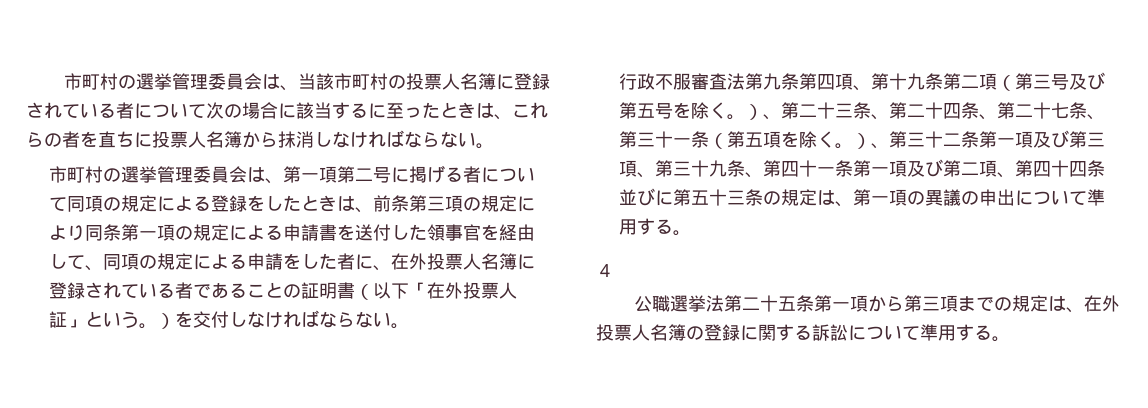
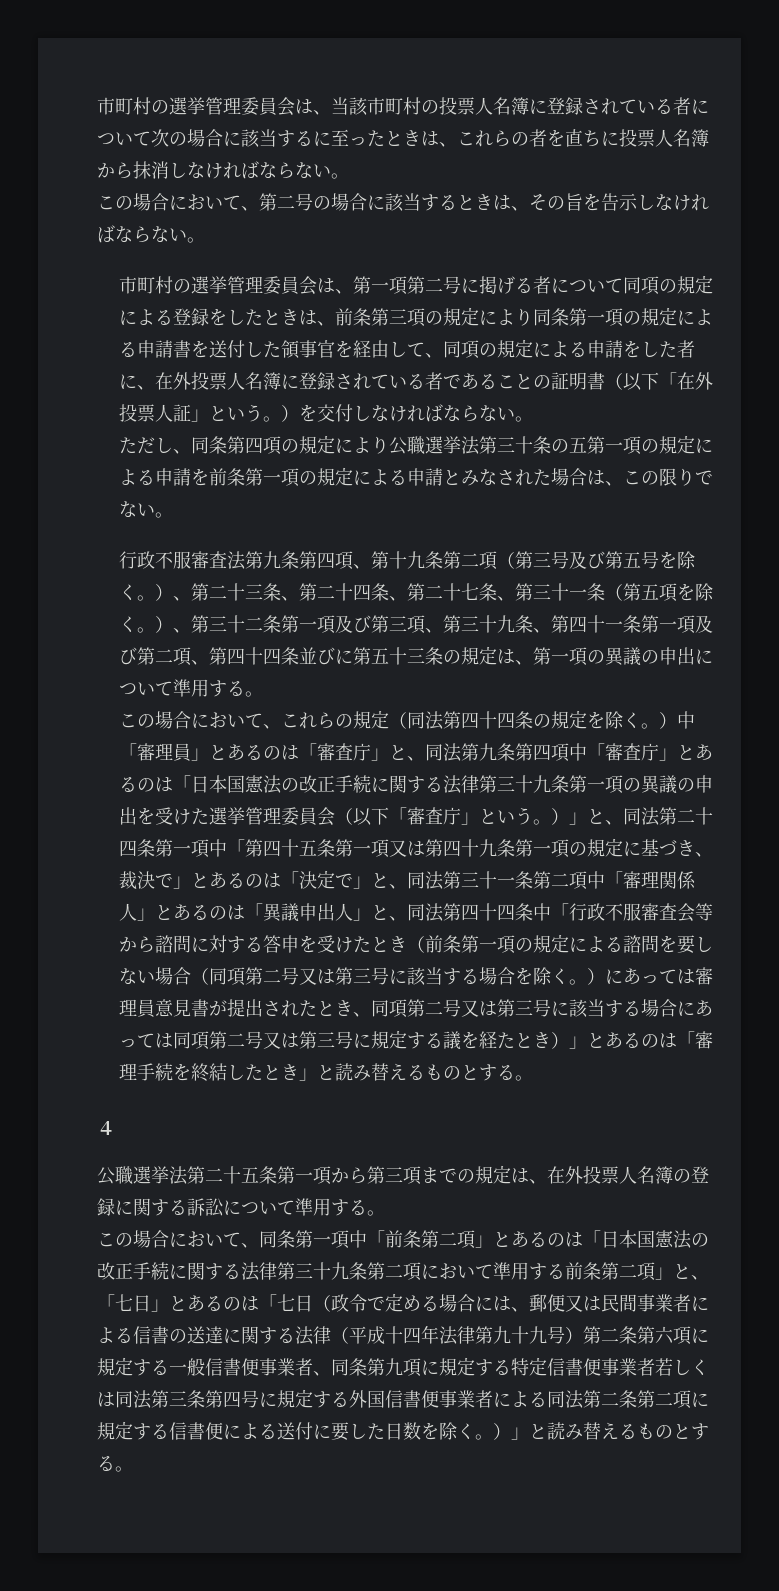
(494, 146) none -> [97,193,709,212] [97,225,205,243] // この場合において、第二号の場合に該当するときは、その旨を告示しなければならない。
(410, 326) none -> [119,435,714,455] [119,467,714,487] [119,501,174,518] // ただし、同条第四項の規定により公職選挙法第三十条の五第一項の規定による申請を前条第一項の規定による申請とみなされた場合は、この限りでない。
(692, 233) none -> [119,710,696,730] [119,743,714,762] [119,775,714,794] [119,807,714,826] [119,838,714,858] [119,870,697,890] [119,903,714,922] [119,934,714,954] [119,967,714,986] [119,999,714,1018] [119,1030,714,1050] [119,1063,534,1082] // この場合において、これらの規定（同法第四十四条の規定を除く。）中「審理員」とあるのは「審査庁」と、同法第九条第四項中「審査庁」とあるのは「日本国憲法の改正手続に関する法律第三十九条第一項の異議の申出を受けた選挙管理委員会（以下「審査庁」という。）」と、同法第二十四条第一項中「第四十五条第一項又は第四十九条第一項の規定に基づき、裁決で」とあるのは「決定で」と、同法第三十一条第二項中「審理関係人」とあるのは「異議申出人」と、同法第四十四条中「行政不服審査会等から諮問に対する答申を受けたとき（前条第一項の規定による諮問を要しない場合（同項第二号又は第三号に該当する場合を除く。）にあっては審理員意見書が提出されたとき、同項第二号又は第三号に該当する場合にあっては同項第二号又は第三号に規定する議を経たとき）」とあるのは「審理手続を終結したとき」と読み替えるものとする。
(1010, 339) none -> [97,1230,709,1249] [97,1262,709,1281] [97,1293,709,1312] [97,1325,709,1345] [97,1357,709,1377] [97,1389,709,1409] [97,1421,709,1441] [97,1456,133,1472] // この場合において、同条第一項中「前条第二項」とあるのは「日本国憲法の改正手続に関する法律第三十九条第二項において準用する前条第二項」と、「七日」とあるのは「七日（政令で定める場合には、郵便又は民間事業者による信書の送達に関する法律（平成十四年法律第九十九号）第二条第六項に規定する一般信書便事業者、同条第九項に規定する特定信書便事業者若しくは同法第三条第四号に規定する外国信書便事業者による同法第二条第二項に規定する信書便による送付に要した日数を除く。）」と読み替えるものとする。

